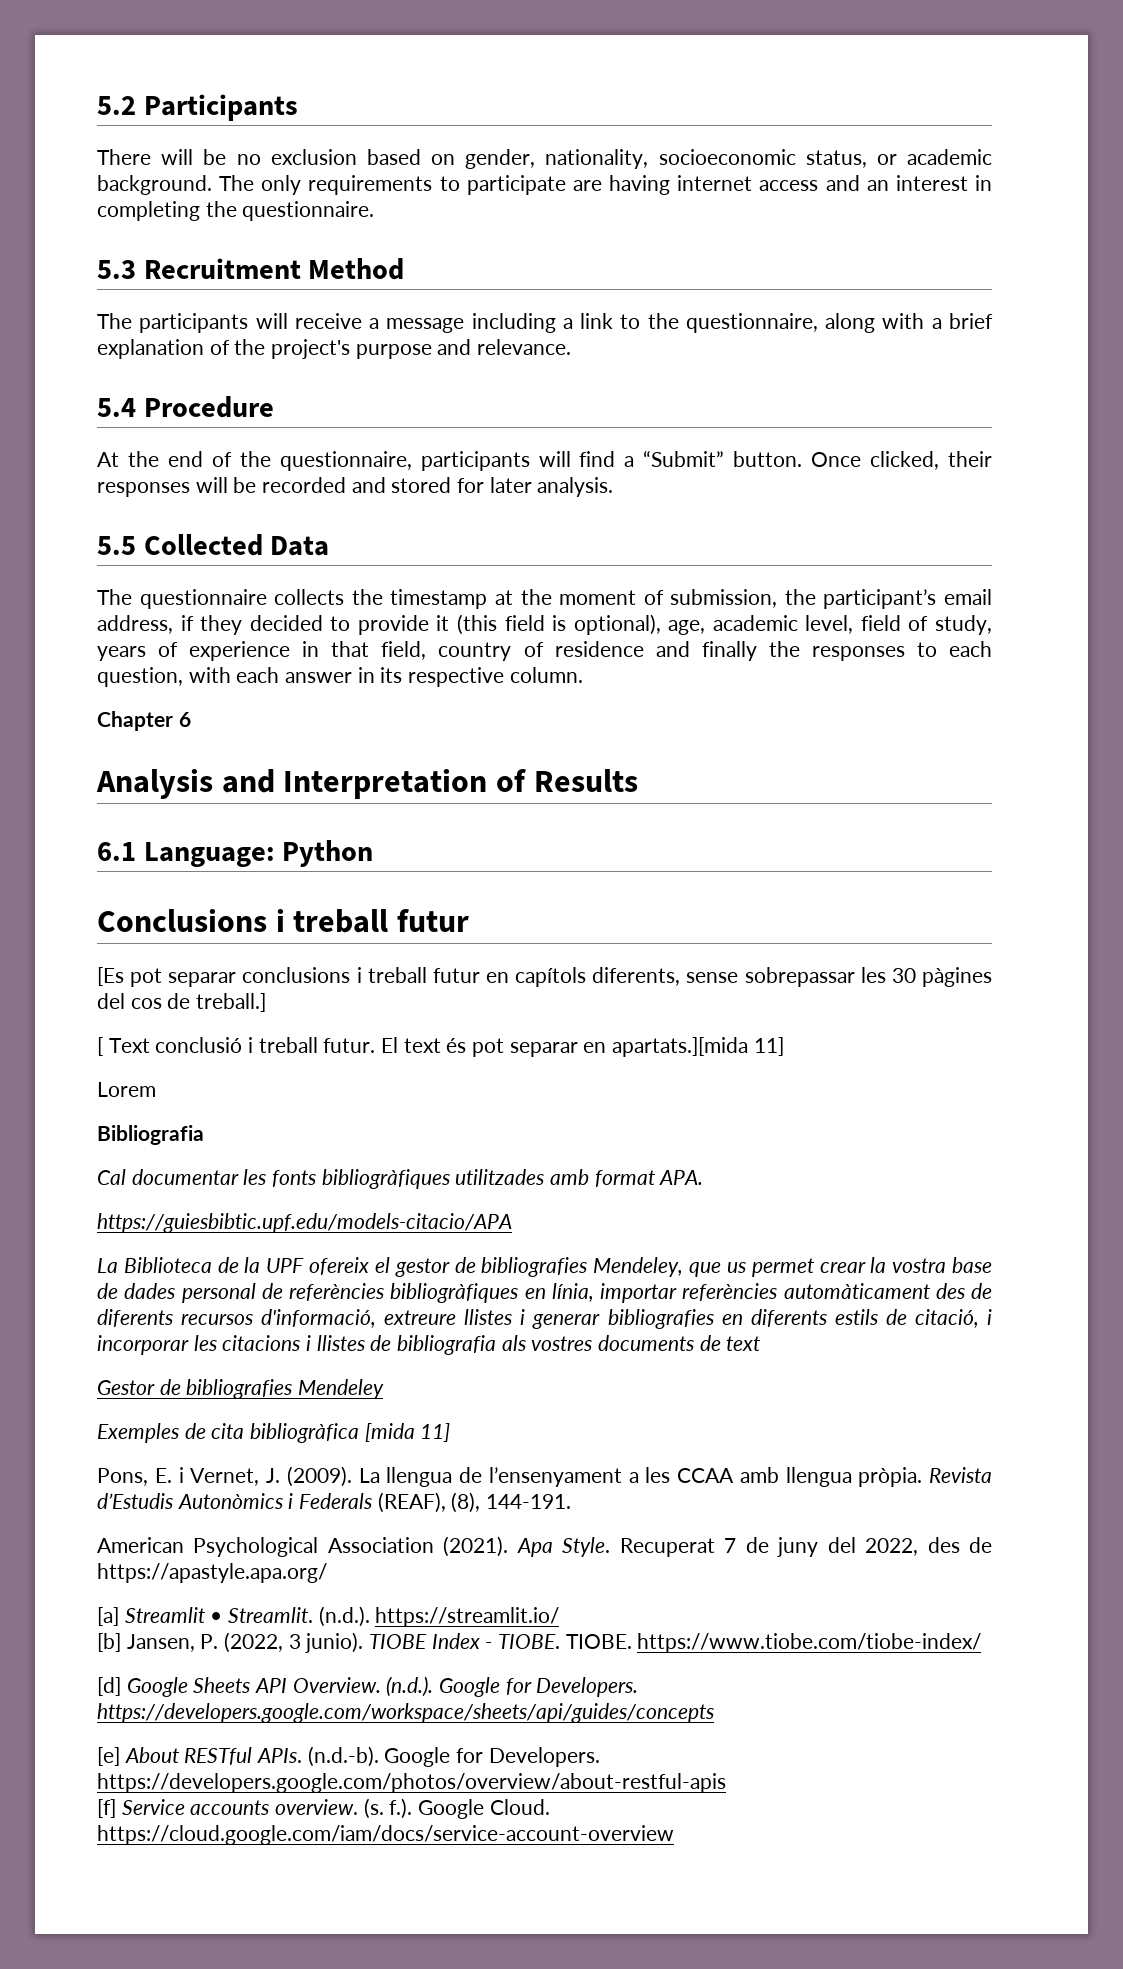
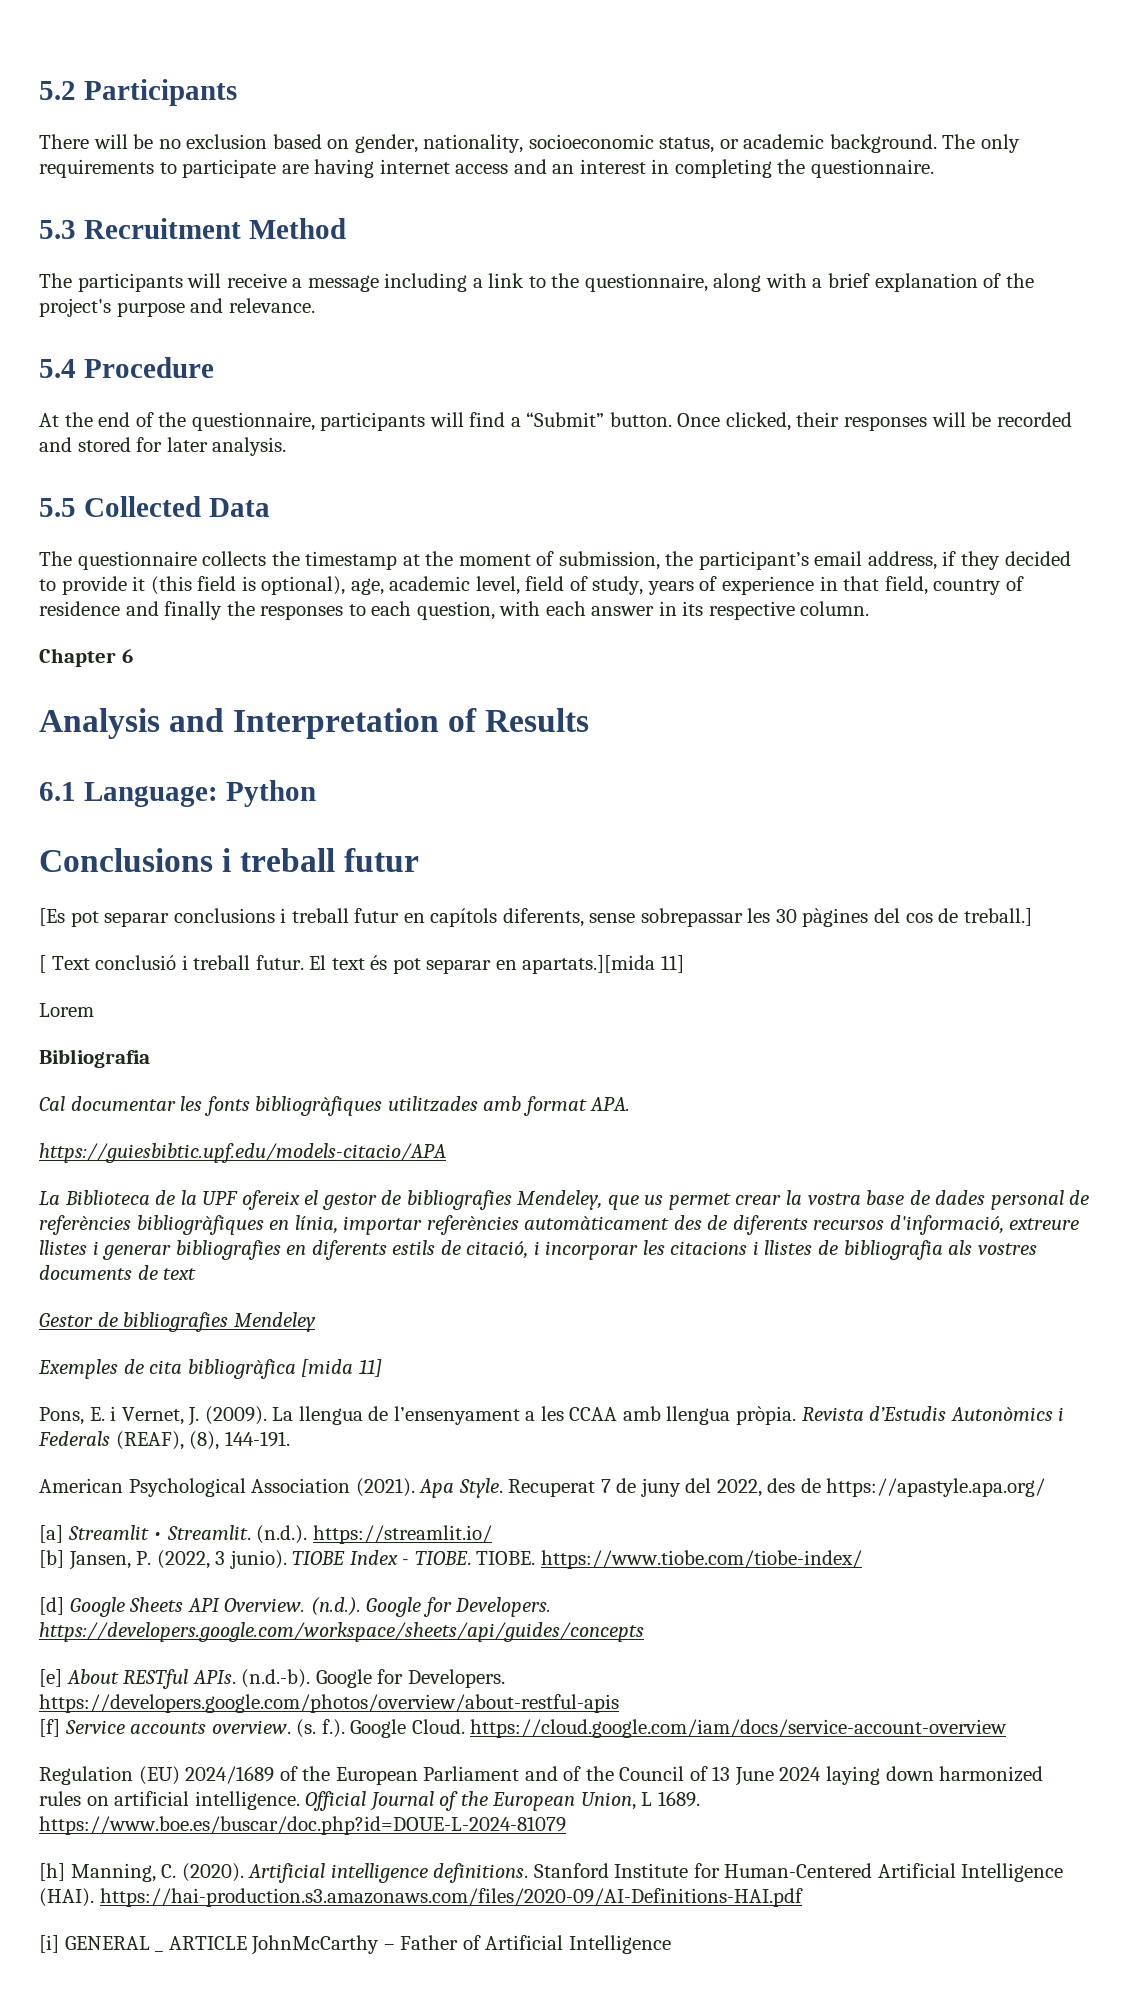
(674, 1835) none -> [39,1766,1044,1786] [39,1791,700,1811] [39,1816,566,1835] [39,1863,1064,1883] [39,1888,803,1907] [39,1935,150,1953] [155,1950,164,1952] [168,1935,671,1955] // Regulation (EU) 2024/1689 of the European Parliament and of the Council of 13 June 2024 laying down harmonized rules on artificial intelligence. Official Journal of the European Union, L 1689. https://www.boe.es/buscar/doc.php?id=DOUE-L-2024-81079 // [h] Manning, C. (2020). Artificial intelligence definitions. Stanford Institute for Human-Centered Artificial Intelligence (HAI). https://hai-production.s3.amazonaws.com/files/2020-09/AI-Definitions-HAI.pdf // [i] GENERAL _ ARTICLE JohnMcCarthy – Father of Artificial Intelligence

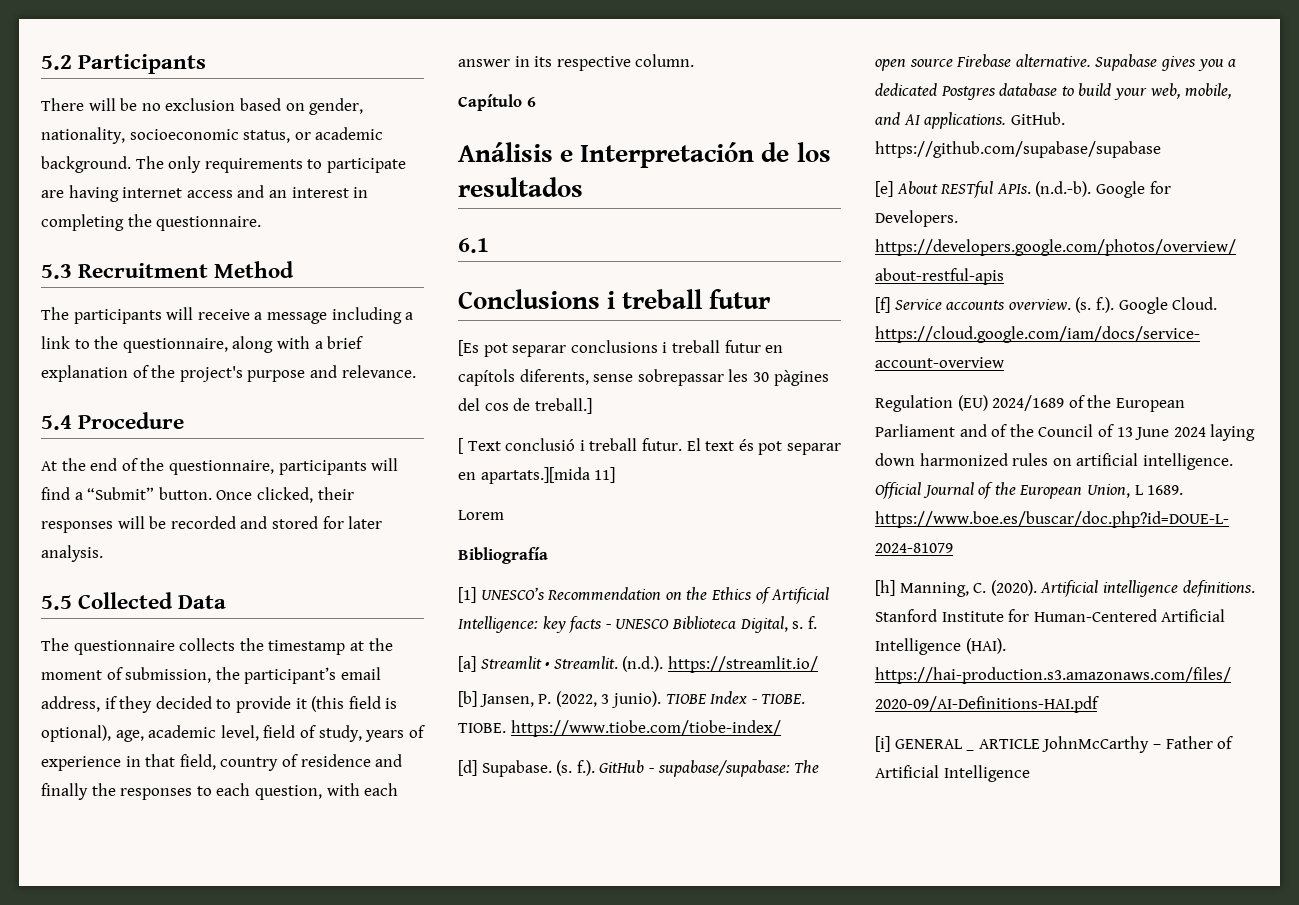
[39,648,116,667] Chapter -> [458,94,522,111] Capítulo
[39,708,590,739] Analysis and Interpretation of Results -> [458,142,831,168] [458,177,583,197] Análisis e Interpretación de los resultados
[83,780,316,807] Language: Python -> (489, 245) none
[39,1049,150,1068] [39,1096,631,1116] [39,1143,446,1163] [39,1190,1090,1210] [39,1215,1080,1235] [39,1240,1037,1260] [39,1265,197,1280] [39,1312,316,1332] [38,1359,382,1379] [39,1406,1065,1426] [38,1431,290,1450] [39,1478,1046,1498] Bibliografia // Cal documentar les fonts bibliogràfiques utilitzades amb format APA. // https://guiesbibtic.upf.edu/models-citacio/APA // La Biblioteca de la UPF ofereix el gestor de bibliografies Mendeley, que us permet crear la vostra base de dades personal de referències bibliogràfiques en línia, importar referències automàticament des de diferents recursos d'informació, extreure llistes i generar bibliografies en diferents estils de citació, i incorporar les citacions i llistes de bibliografia als vostres documents de text // Gestor de bibliografies Mendeley // Exemples de cita bibliogràfica [mida 11] // Pons, E. i Vernet, J. (2009). La llengua de l’ensenyament a les CCAA amb llengua pròpia. Revista d’Estudis Autonòmics i Federals (REAF), (8), 144-191. // American Psychological Association (2021). Apa Style. Recuperat 7 de juny del 2022, des de https://apastyle.apa.org/ -> [458,547,548,564] [458,587,830,604] [458,616,817,633] Bibliografía // [1] UNESCO’s Recommendation on the Ethics of Artificial Intelligence: key facts - UNESCO Biblioteca Digital, s. f.
[69,1597,552,1617] [39,1622,644,1642] Google Sheets API Overview. (n.d.). Google for Developers. https://developers.google.com/workspace/sheets/api/guides/concepts -> [481,760,820,777] [875,54,1237,71] [875,83,1233,100] [875,112,1065,129] [875,141,1161,158] Supabase. (s. f.). GitHub - supabase/supabase: The open source Firebase alternative. Supabase gives you a dedicated Postgres database to build your web, mobile, and AI applications. GitHub. https://github.com/supabase/supabase

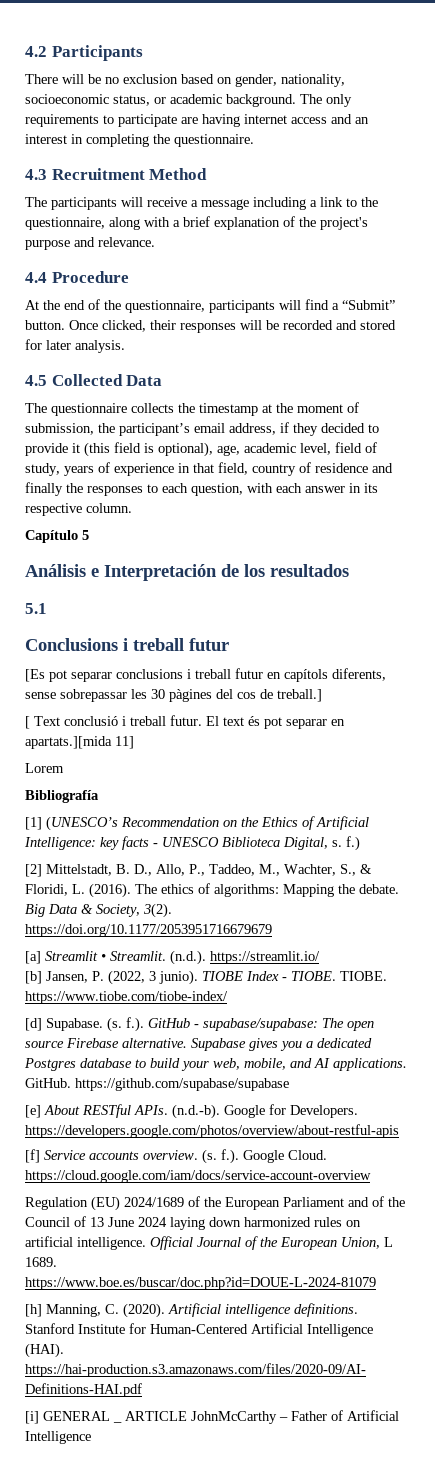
[41,55,72,70] 5.2 -> [25,46,47,57] 4.2
[41,264,72,279] 5.3 -> [25,169,47,180] 4.3
[41,415,72,430] 5.4 -> [25,272,47,283] 4.4
[41,595,72,610] 5.5 -> [25,375,47,386] 4.5
[526,97,536,107] 6 -> [82,530,89,540] 5
[458,238,489,253] 6.1 -> [25,603,47,614] 5.1
[480,587,545,600] UNESCO’s -> [46,816,118,831] (UNESCO’s
[807,616,817,629] f. -> [346,836,360,851] [25,864,372,877] [25,883,399,898] [25,903,172,918] [25,924,272,937] f.) // [2] Mittelstadt, B. D., Allo, P., Taddeo, M., Wachter, S., & Floridi, L. (2016). The ethics of algorithms: Mapping the debate. Big Data & Society, 3(2). https://doi.org/10.1177/2053951716679679

